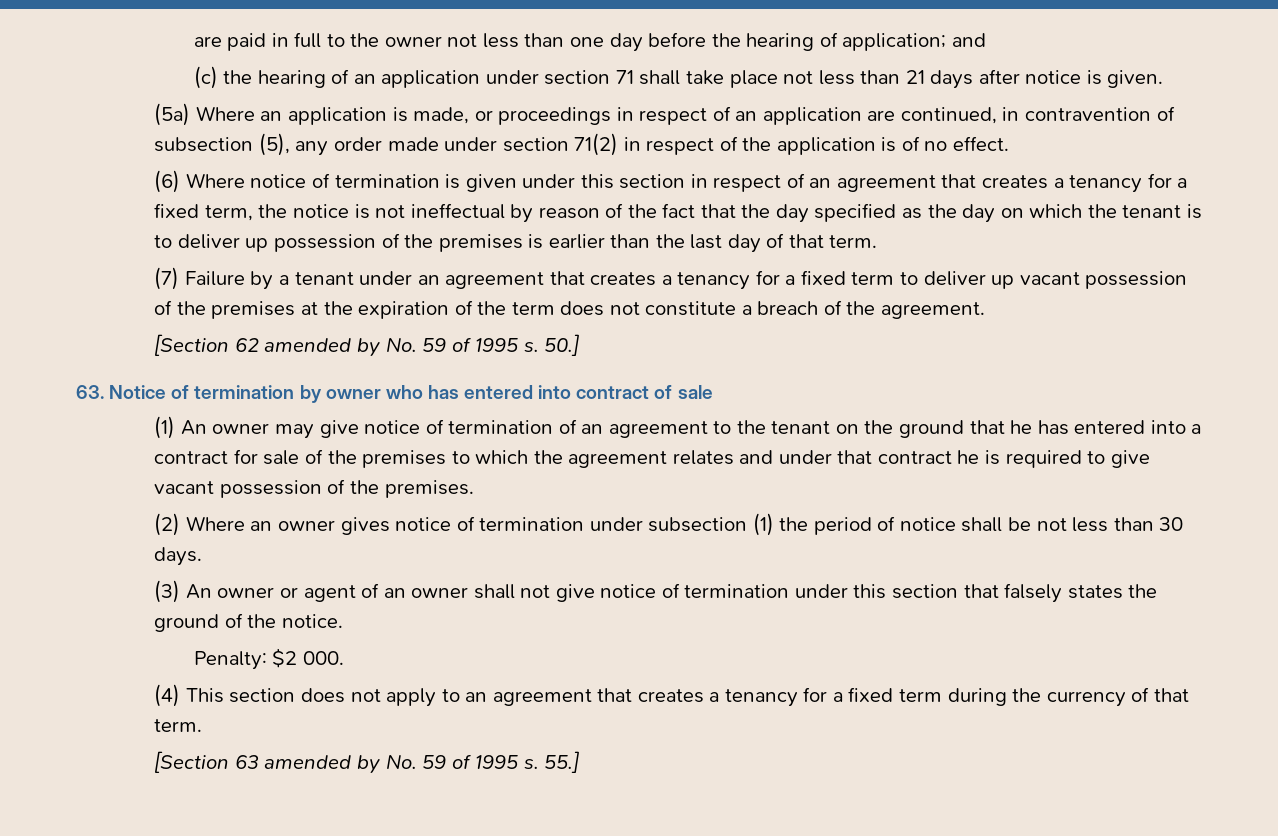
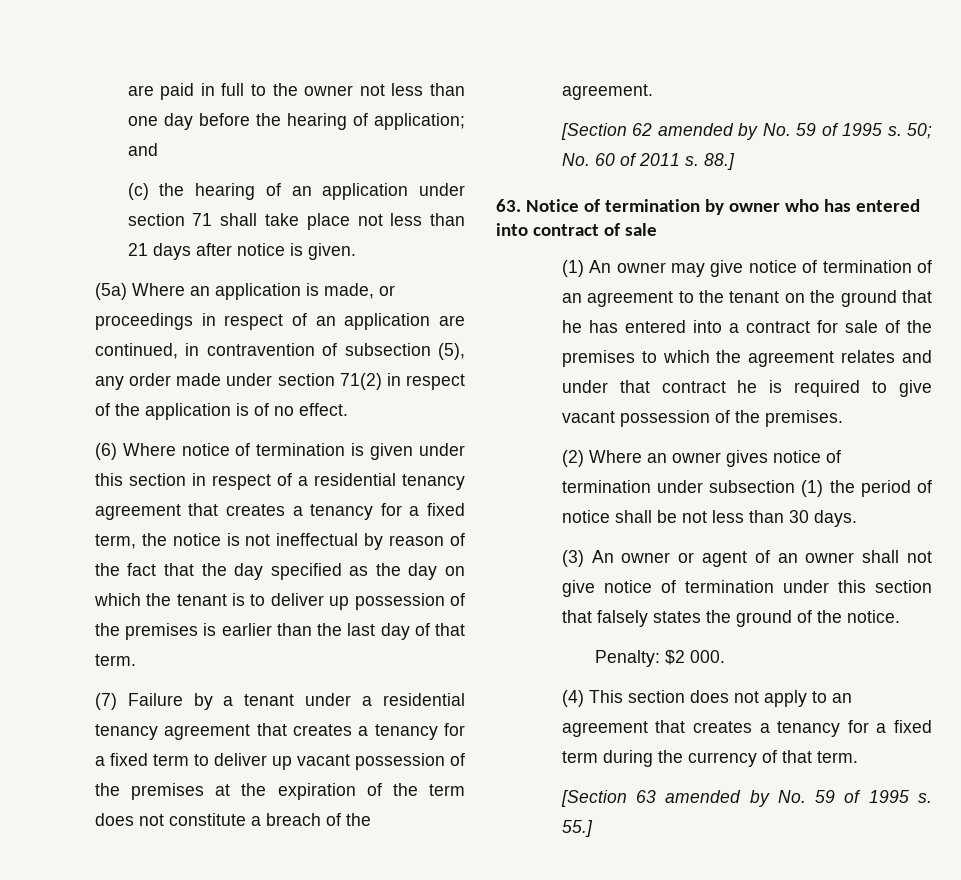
[809,178,832,188] an -> [297,473,465,490] a residential tenancy
[417,275,440,285] an -> [362,693,465,706] [94,724,158,740] a residential tenancy
[544,334,581,356] 50.] -> [907,123,932,139] [561,153,735,170] 50; No. 60 of 2011 s. 88.]

